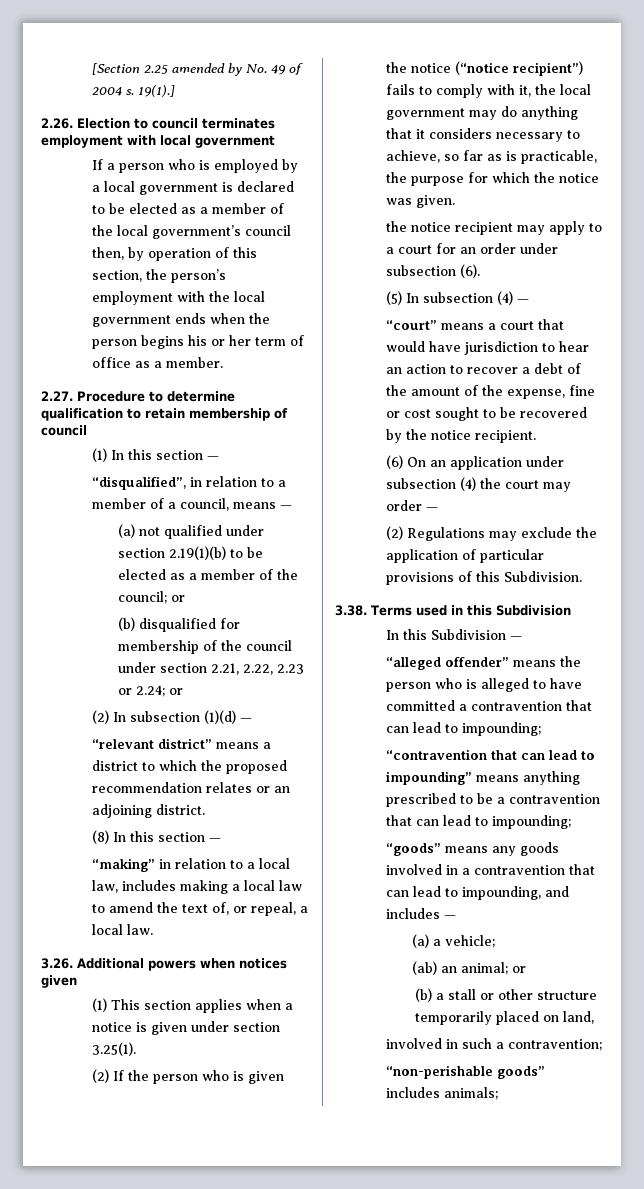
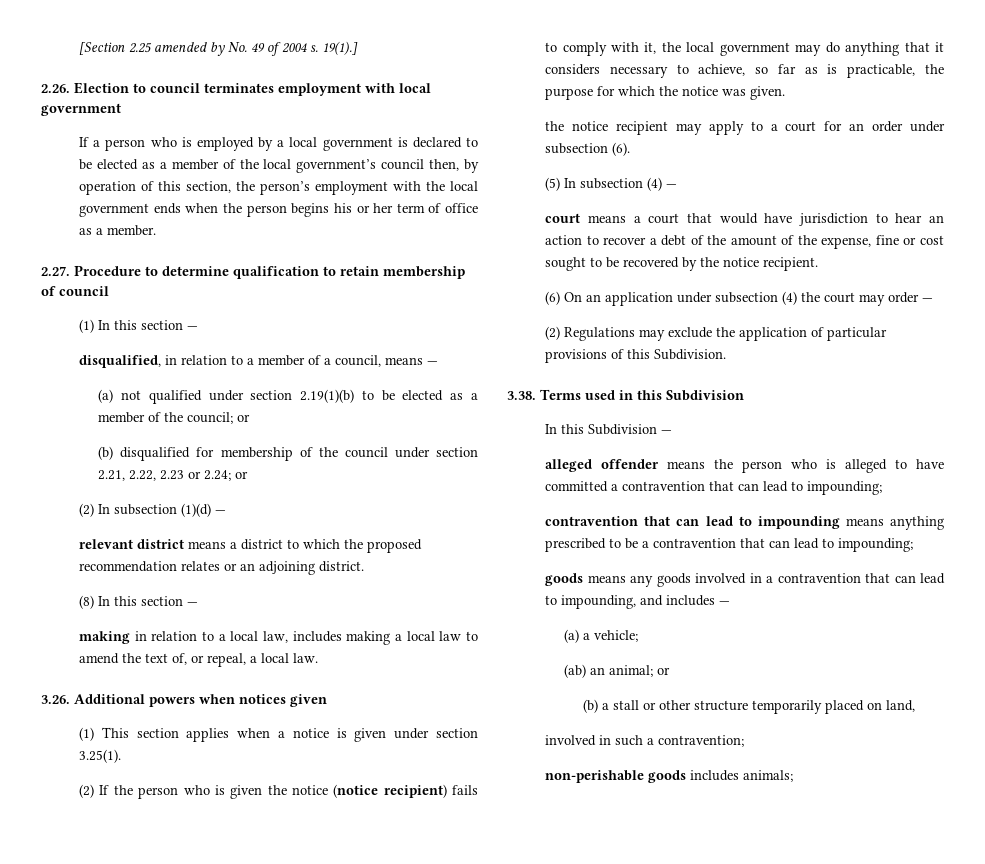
[92,476,187,490] “disqualified”, -> [79,355,162,368] disqualified,
[92,738,213,749] “relevant district” -> [79,539,185,549] relevant district
[92,858,156,872] “making” -> [79,631,131,644] making
[455,61,584,76] (“notice recipient”) -> [333,784,447,798] (notice recipient)
[386,320,438,330] “court” -> [545,213,581,223] court
[386,657,510,670] “alleged offender” -> [545,459,660,472] alleged offender
[386,749,596,760] [386,771,473,785] “contravention that can lead to impounding” -> [545,516,840,529] contravention that can lead to impounding
[386,843,442,856] “goods” -> [545,573,584,586] goods
[386,1065,546,1079] “non-perishable goods” -> [545,770,687,783] non-perishable goods

